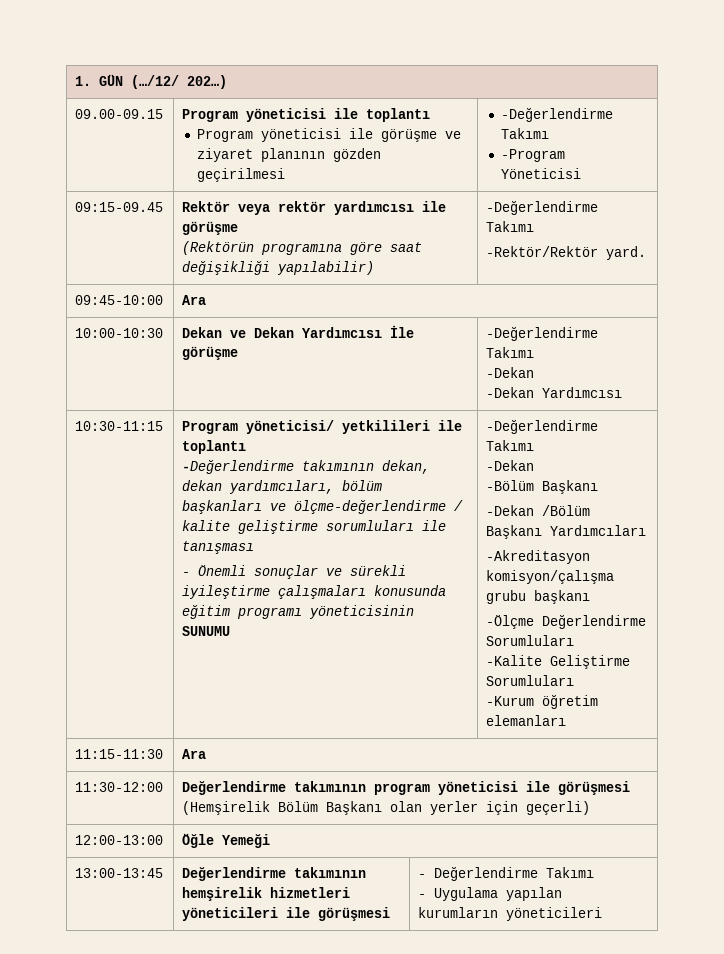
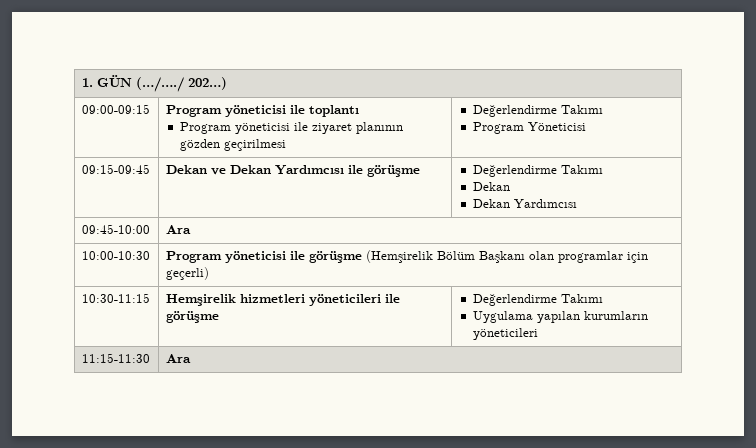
[131,75,180,89] (…/12/ -> [135,77,184,92] (…/…./
[75,109,164,119] 09.00-09.15 -> [81,104,150,114] 09:00-09:15
[381,129,462,142] görüşme ve -> (308, 126) none
[501,107,614,122] [501,128,550,139] [501,149,566,162] -Değerlendirme Takımı // -Program -> [472,105,603,117] [472,122,524,134] Değerlendirme Takımı // Program
[75,202,164,212] [182,201,447,215] [182,221,239,235] [182,241,423,255] [182,260,375,275] [486,200,599,215] [486,221,535,232] [486,246,647,260] [75,295,164,305] [182,295,207,305] [75,328,164,338] [182,325,415,338] [182,346,239,360] [486,326,599,341] [486,347,535,358] [486,367,535,378] [486,387,623,398] [75,421,164,431] [182,420,463,434] [182,440,247,454] [182,459,431,474] [182,480,383,494] [182,499,464,514] [182,520,447,534] [182,541,255,554] [182,565,407,579] [182,585,447,599] [182,604,415,619] [182,626,231,636] [486,419,599,434] [486,440,535,451] [486,460,535,471] [486,480,599,494] [486,505,591,516] [486,525,647,539] [486,550,591,564] [486,570,615,584] [486,590,591,604] [486,614,647,629] [486,635,575,646] [486,655,631,669] [486,675,575,686] [486,694,599,709] [486,715,567,726] [75,749,164,759] [182,749,207,759] [75,782,164,792] [182,781,631,795] [182,801,591,815] [75,835,164,845] [182,833,271,848] [75,868,164,878] [182,867,367,881] [182,887,351,901] [182,907,391,921] [418,866,595,881] [418,887,563,901] [418,907,603,921] 09:15-09.45 | Rektör veya rektör yardımcısı ile görüşme // (Rektörün programına göre saat değişikliği yapılabilir) | -Değerlendirme Takımı // -Rektör/Rektör yard. // 09:45-10:00 | Ara // 10:00-10:30 | Dekan ve Dekan Yardımcısı İle görüşme | -Değerlendirme Takımı // -Dekan // -Dekan Yardımcısı // 10:30-11:15 | Program yöneticisi/ yetkilileri ile toplantı // -Değerlendirme takımının dekan, dekan yardımcıları, bölüm başkanları ve ölçme-değerlendirme / kalite geliştirme sorumluları ile tanışması // - Önemli sonuçlar ve sürekli iyileştirme çalışmaları konusunda eğitim programı yöneticisinin SUNUMU | -Değerlendirme Takımı // -Dekan // -Bölüm Başkanı // -Dekan /Bölüm Başkanı Yardımcıları // -Akreditasyon komisyon/çalışma grubu başkanı // -Ölçme Değerlendirme Sorumluları // -Kalite Geliştirme Sorumluları // -Kurum öğretim elemanları // 11:15-11:30 | Ara // 11:30-12:00 | Değerlendirme takımının program yöneticisi ile görüşmesi (Hemşirelik Bölüm Başkanı olan yerler için geçerli) // 12:00-13:00 | Öğle Yemeği // 13:00-13:45 | Değerlendirme takımının hemşirelik hizmetleri yöneticileri ile görüşmesi | - Değerlendirme Takımı // - Uygulama yapılan kurumların yöneticileri -> [81,164,150,174] [165,165,420,177] [472,165,603,177] [472,182,510,191] [472,199,577,208] [81,224,150,234] [165,225,191,234] [81,251,150,260] [165,250,648,263] [165,267,209,280] [81,293,150,303] [165,294,400,306] [165,311,219,323] [472,294,603,306] [472,311,648,323] [472,328,538,340] [81,353,150,363] [165,354,191,363] 09:15-09:45 | Dekan ve Dekan Yardımcısı ile görüşme | Değerlendirme Takımı // Dekan // Dekan Yardımcısı // 09:45-10:00 | Ara // 10:00-10:30 | Program yöneticisi ile görüşme (Hemşirelik Bölüm Başkanı olan programlar için geçerli) // 10:30-11:15 | Hemşirelik hizmetleri yöneticileri ile görüşme | Değerlendirme Takımı // Uygulama yapılan kurumların yöneticileri // 11:15-11:30 | Ara

